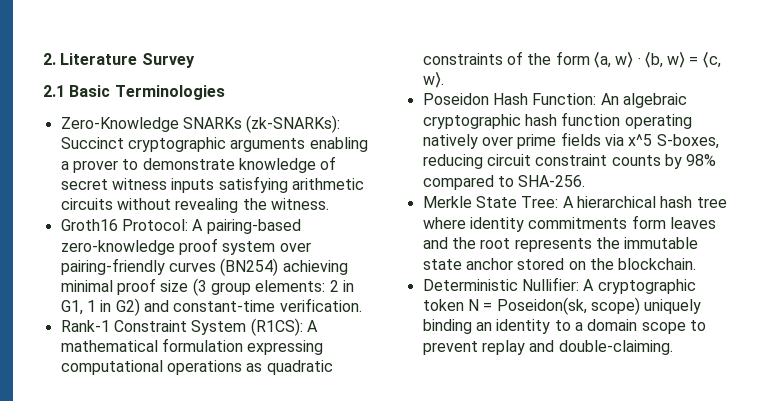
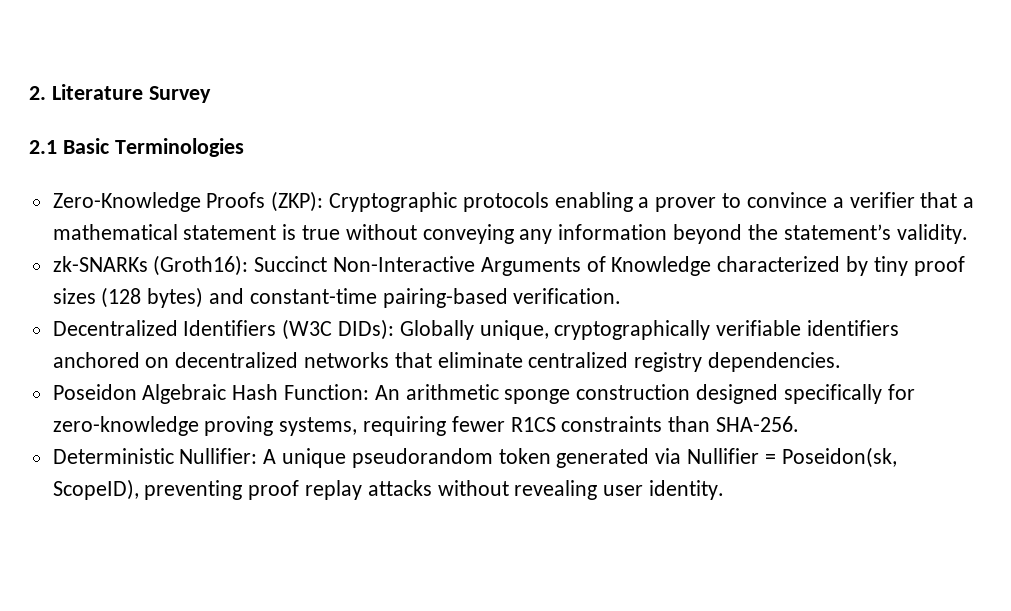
[182,115,341,133] [60,137,368,152] [60,156,337,173] [60,176,364,193] [60,198,329,213] [60,219,301,234] [60,238,311,255] [60,258,348,276] [60,278,354,296] [60,298,140,316] SNARKs (zk-SNARKs): Succinct cryptographic arguments enabling a prover to demonstrate knowledge of secret witness inputs satisfying arithmetic circuits without revealing the witness. // Groth16 Protocol: A pairing-based zero-knowledge proof system over pairing-friendly curves (BN254) achieving minimal proof size (3 group elements: 2 in G1, 1 in G2) -> [206,191,975,212] [52,224,968,244] [52,255,965,276] [52,287,204,308] Proofs (ZKP): Cryptographic protocols enabling a prover to convince a verifier that a mathematical statement is true without conveying any information beyond the statement’s validity. // zk-SNARKs (Groth16): Succinct Non-Interactive Arguments of Knowledge characterized by tiny proof sizes (128 bytes)
(276, 306) none -> [382,288,508,308] pairing-based
[60,318,318,336] [60,338,324,355] [60,360,333,375] [422,51,721,68] [422,71,444,88] Rank-1 Constraint System (R1CS): A mathematical formulation expressing computational operations as quadratic constraints of the form ⟨a, w⟩ · ⟨b, w⟩ = ⟨c, w⟩. -> [52,319,900,340] [52,352,842,372] Decentralized Identifiers (W3C DIDs): Globally unique, cryptographically verifiable identifiers anchored on decentralized networks that eliminate centralized registry dependencies.
(489, 99) none -> [142,384,227,404] Algebraic
[622,93,687,108] [422,112,692,129] [422,132,719,149] [422,154,717,169] [422,175,586,190] [422,196,727,208] [422,215,716,232] [422,237,699,252] [422,258,697,270] [422,277,696,294] [422,297,702,315] [422,319,706,334] [422,340,673,355] algebraic cryptographic hash function operating natively over prime fields via x^5 S-boxes, reducing circuit constraint counts by 98% compared to SHA-256. // Merkle State Tree: A hierarchical hash tree where identity commitments form leaves and the root represents the immutable state anchor stored on the blockchain. // Deterministic Nullifier: A cryptographic token N = Poseidon(sk, scope) uniquely binding an identity to a domain scope to prevent replay and double-claiming. -> [405,384,915,404] [52,416,800,436] [52,447,897,468] [52,479,725,500] arithmetic sponge construction designed specifically for zero-knowledge proving systems, requiring fewer R1CS constraints than SHA-256. // Deterministic Nullifier: A unique pseudorandom token generated via Nullifier = Poseidon(sk, ScopeID), preventing proof replay attacks without revealing user identity.

